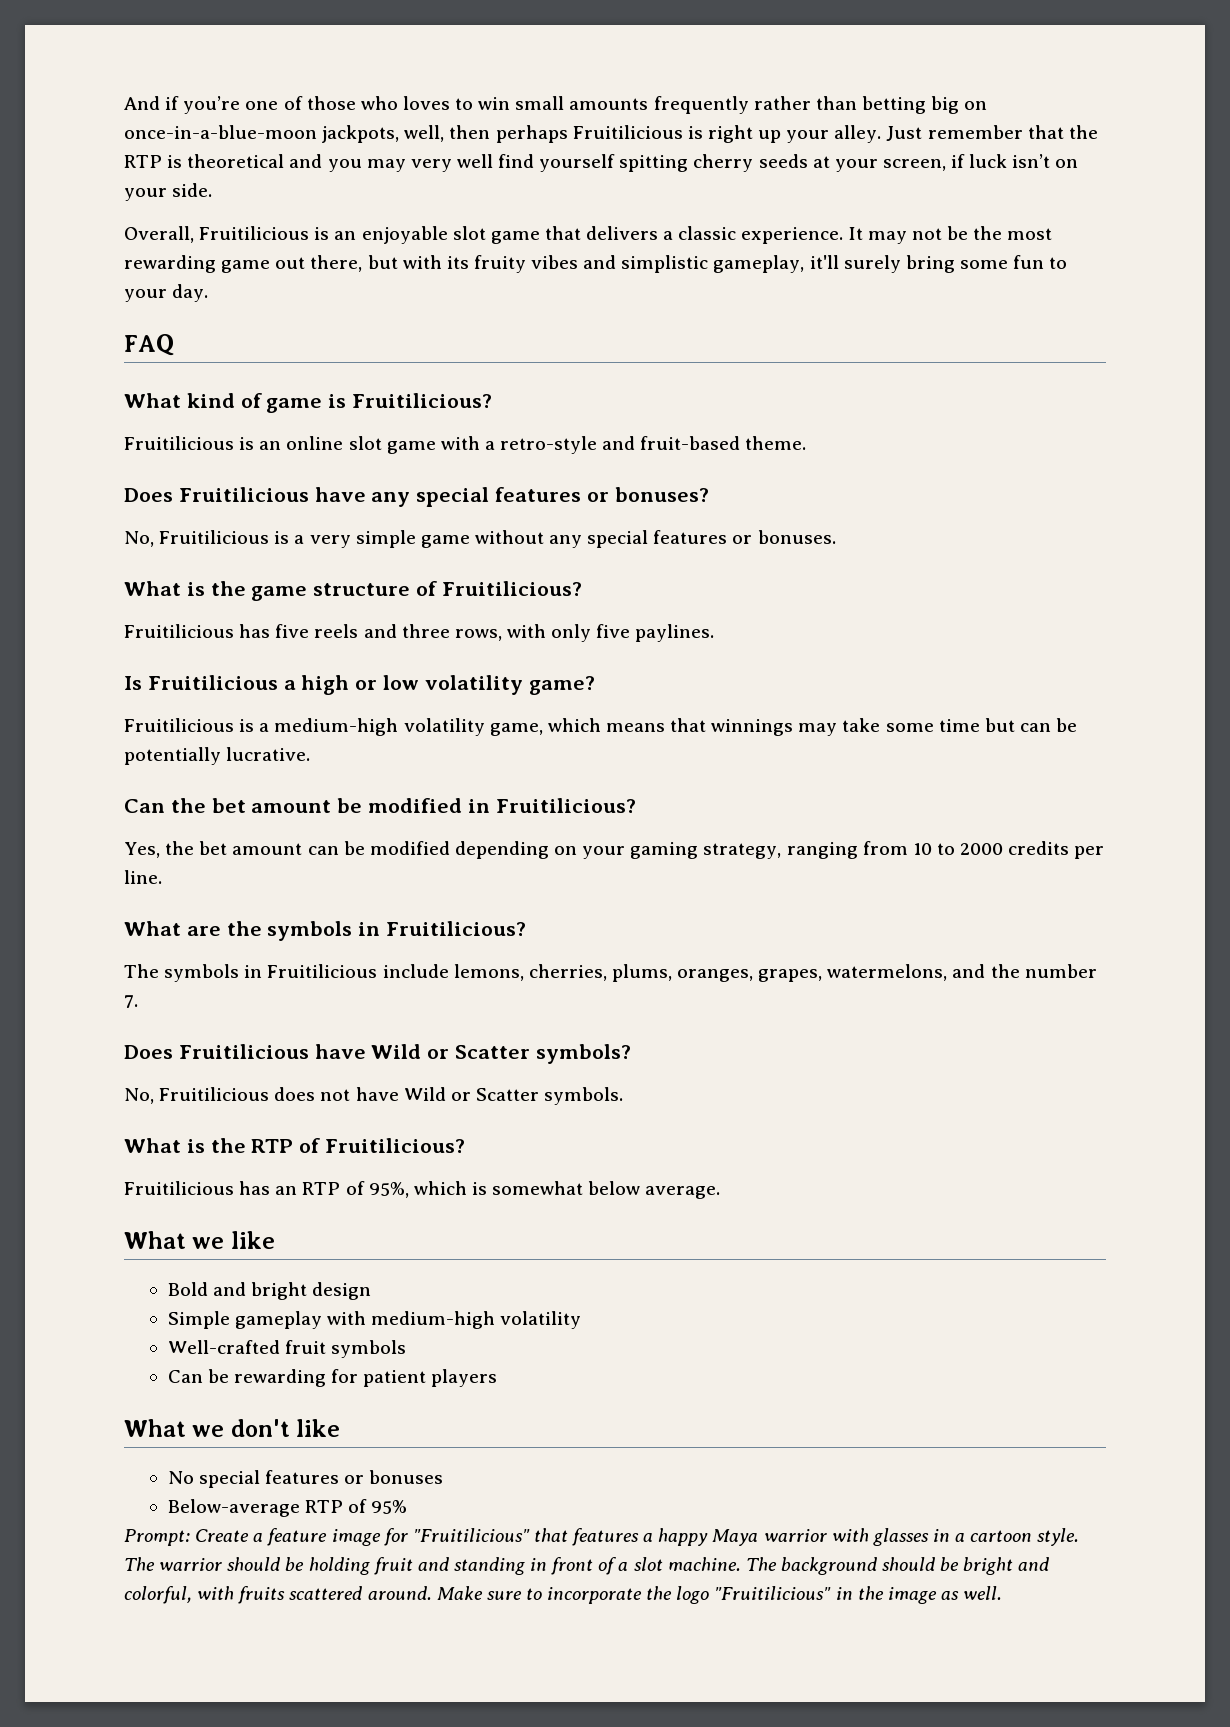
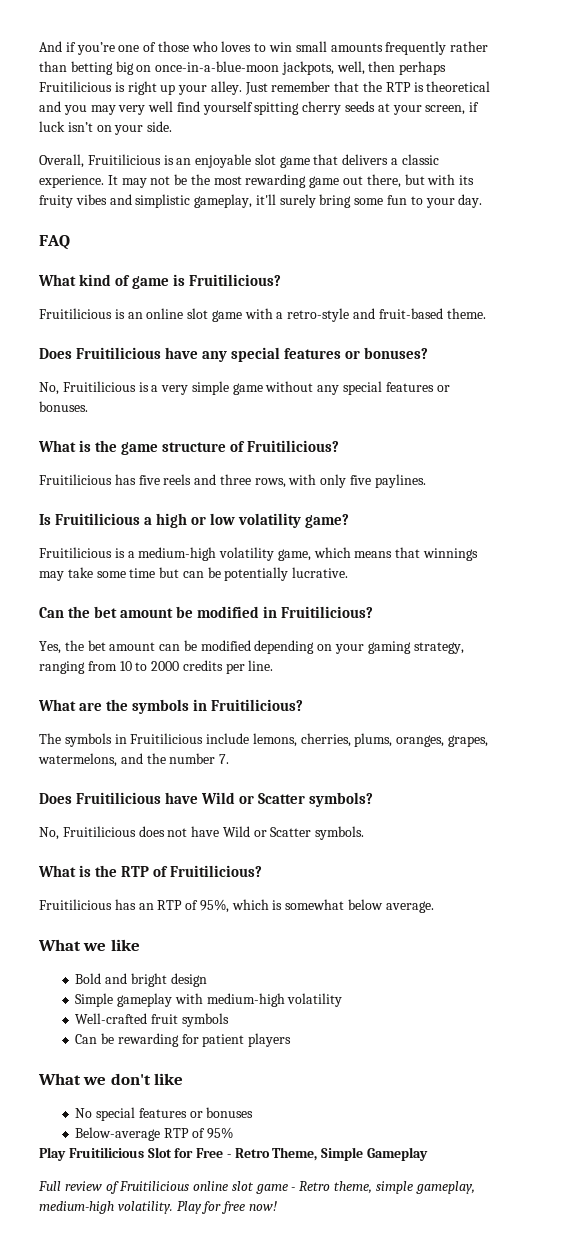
[124,1528,1080,1546] [124,1557,1050,1575] [124,1586,1003,1604] Prompt: Create a feature image for "Fruitilicious" that features a happy Maya warrior with glasses in a cartoon style. The warrior should be holding fruit and standing in front of a slot machine. The background should be bright and colorful, with fruits scattered around. Make sure to incorporate the logo "Fruitilicious" in the image as well. -> [39,1147,429,1161] [38,1181,475,1194] [39,1201,277,1214] Play Fruitilicious Slot for Free - Retro Theme, Simple Gameplay // Full review of Fruitilicious online slot game - Retro theme, simple gameplay, medium-high volatility. Play for free now!

